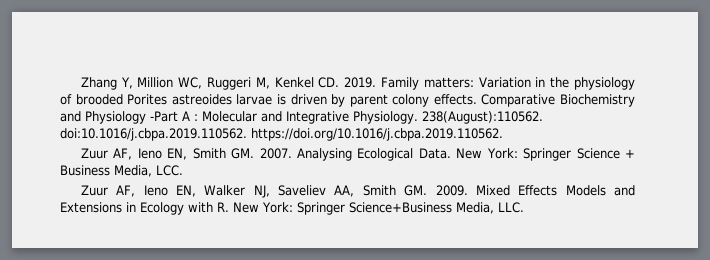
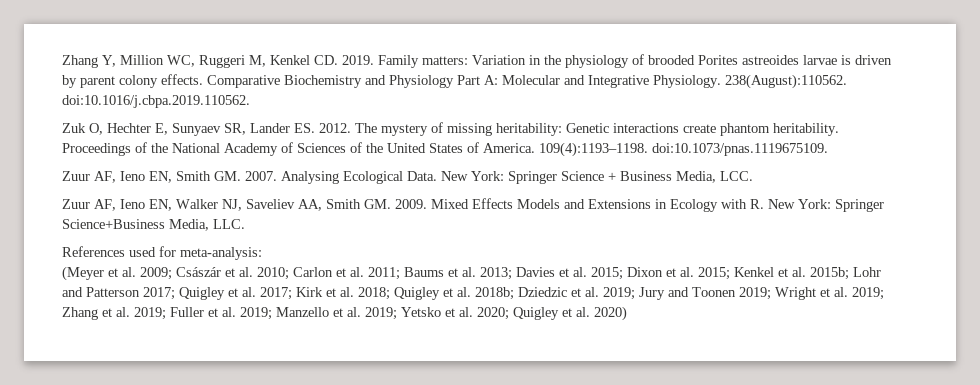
[150,111,198,122] -Part A : -> [457,75,498,85] Part A:
[251,128,503,141] https://doi.org/10.1016/j.cbpa.2019.110562. -> [62,122,839,136] [62,142,828,157] // Zuk O, Hechter E, Sunyaev SR, Lander ES. 2012. The mystery of missing heritability: Genetic interactions create phantom heritability. Proceedings of the National Academy of Sciences of the United States of America. 109(4):1193–1198. doi:10.1073/pnas.1119675109.
(524, 207) none -> [62,246,262,260] [62,266,881,281] [62,287,884,300] [62,306,627,321] // References used for meta-analysis: // (Meyer et al. 2009; Császár et al. 2010; Carlon et al. 2011; Baums et al. 2013; Davies et al. 2015; Dixon et al. 2015; Kenkel et al. 2015b; Lohr and Patterson 2017; Quigley et al. 2017; Kirk et al. 2018; Quigley et al. 2018b; Dziedzic et al. 2019; Jury and Toonen 2019; Wright et al. 2019; Zhang et al. 2019; Fuller et al. 2019; Manzello et al. 2019; Yetsko et al. 2020; Quigley et al. 2020)

